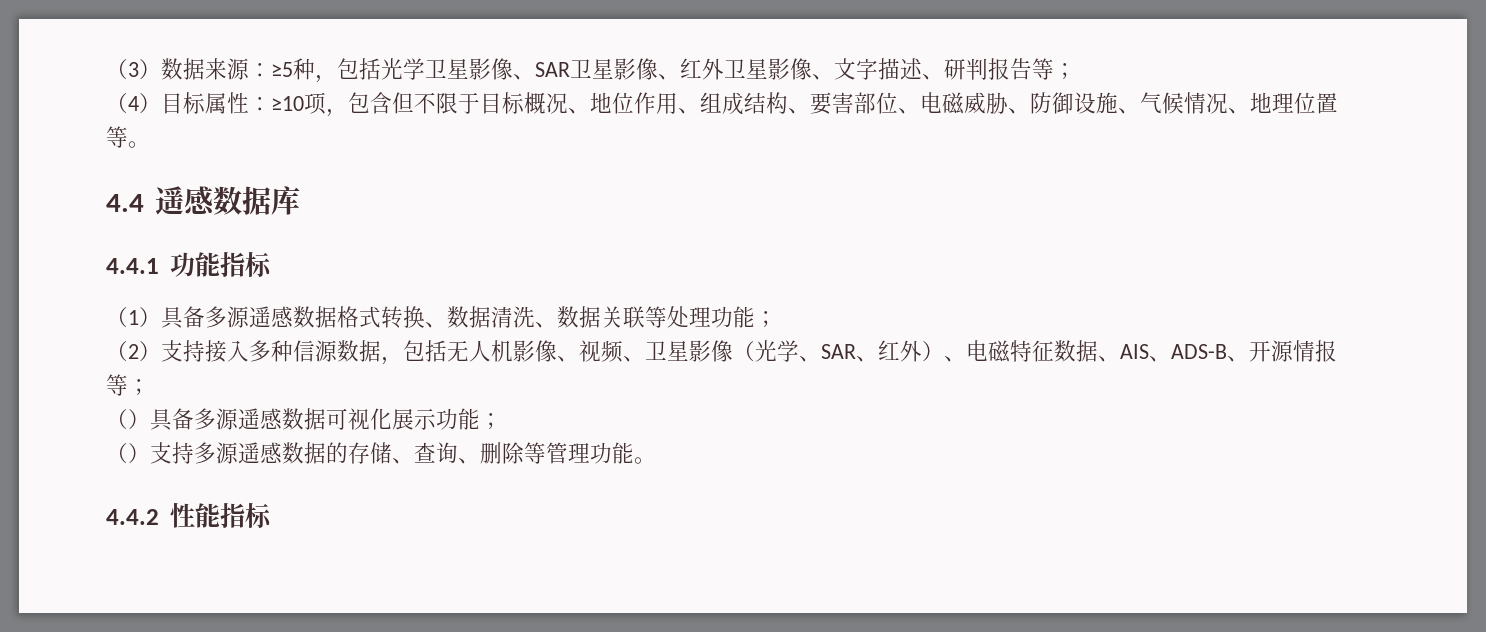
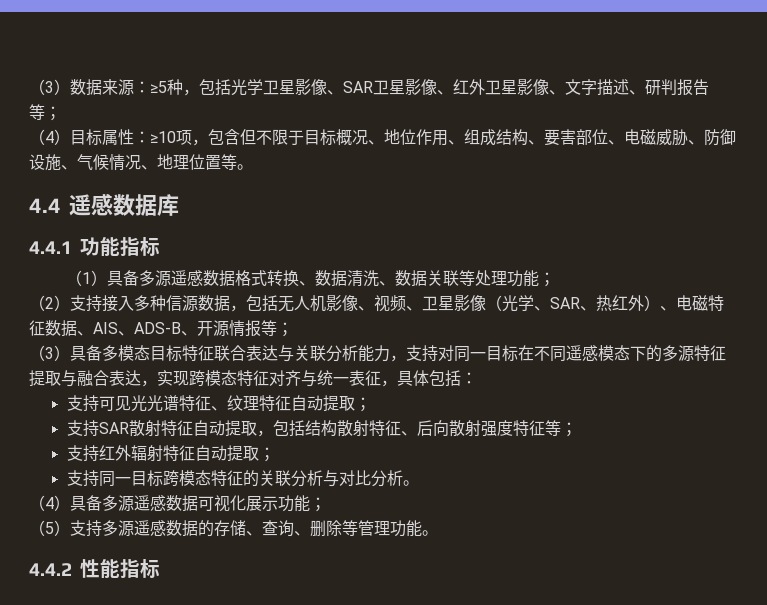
(878, 359) none -> [596,295,612,311] 热
(128, 419) none -> [45,345,726,362] [29,370,477,387] [66,395,371,412] [66,420,577,437] [66,445,275,462] [66,470,419,487] [29,495,54,511] 3）具备多模态目标特征联合表达与关联分析能力，支持对同一目标在不同遥感模态下的多源特征提取与融合表达，实现跨模态特征对齐与统一表征，具体包括： // 支持可见光光谱特征、纹理特征自动提取； // 支持SAR散射特征自动提取，包括结构散射特征、后向散射强度特征等； // 支持红外辐射特征自动提取； // 支持同一目标跨模态特征的关联分析与对比分析。 // （4
(128, 453) none -> [45,522,54,534] 5

